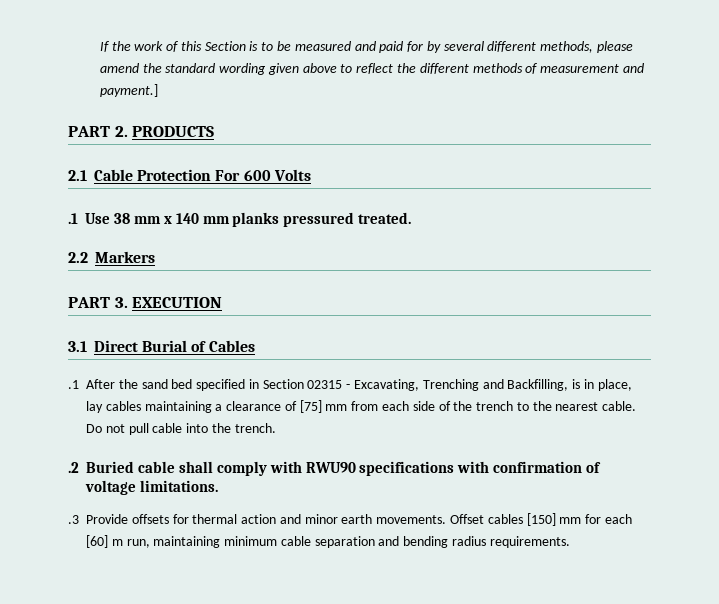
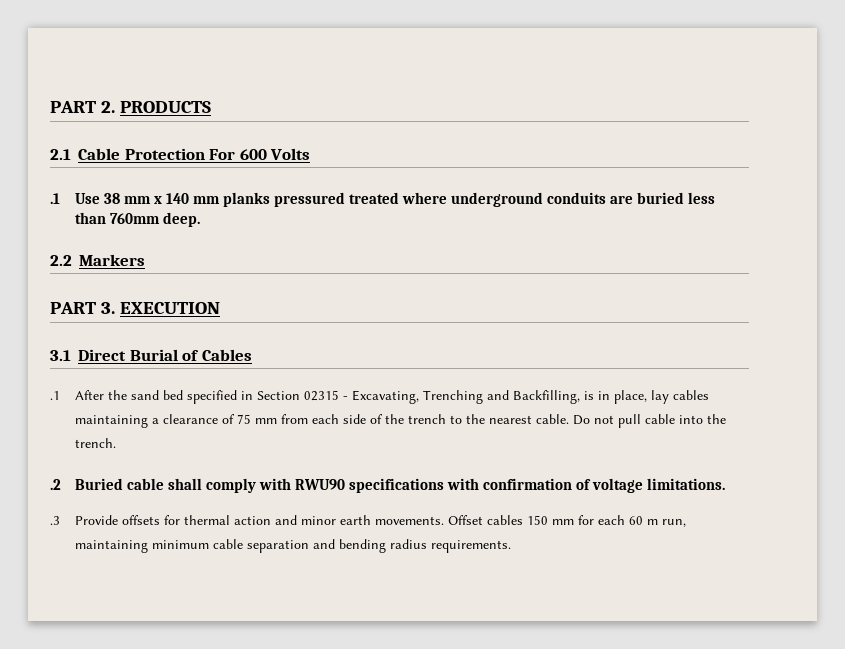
[99,41,634,53] [99,63,644,75] [99,84,158,97] If the work of this Section is to be measured and paid for by several different methods, please amend the standard wording given above to reflect the different methods of measurement and payment.] // -> (50, 107) none
[358,212,412,224] treated. -> [348,192,716,207] [74,212,200,227] treated where underground conduits are buried less than 760mm deep.
[299,400,322,413] [75] -> [236,414,251,424] 75
[526,513,556,526] [150] -> [526,515,548,525] 150
[86,535,108,548] [60] -> [628,516,643,525] 60

